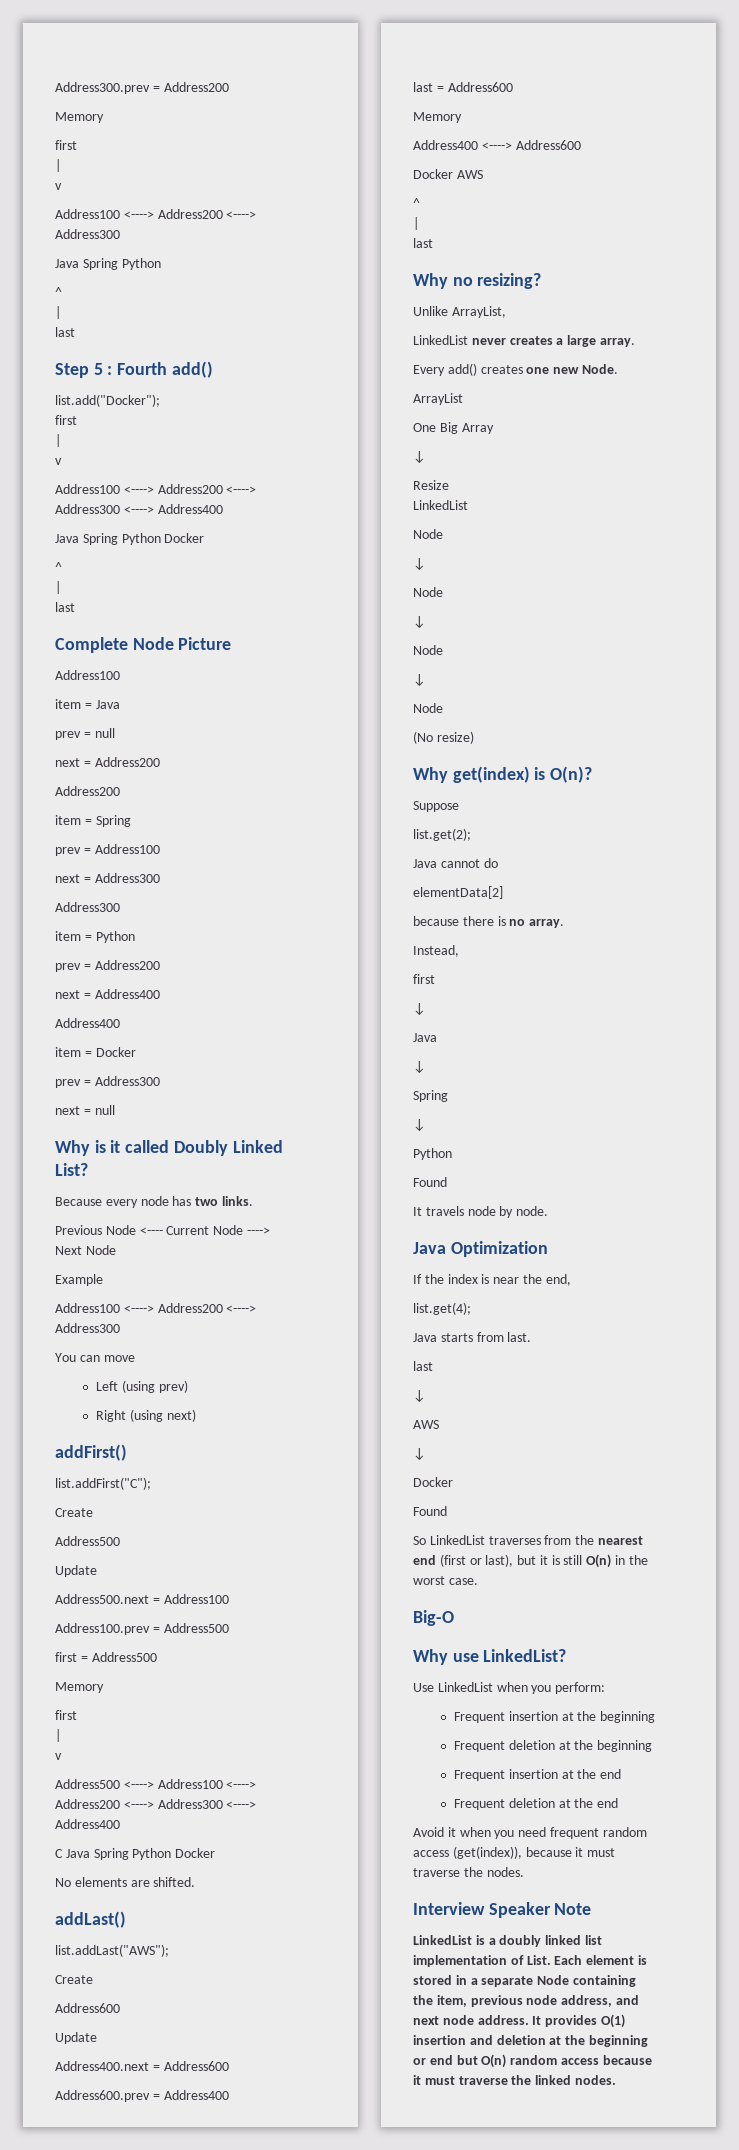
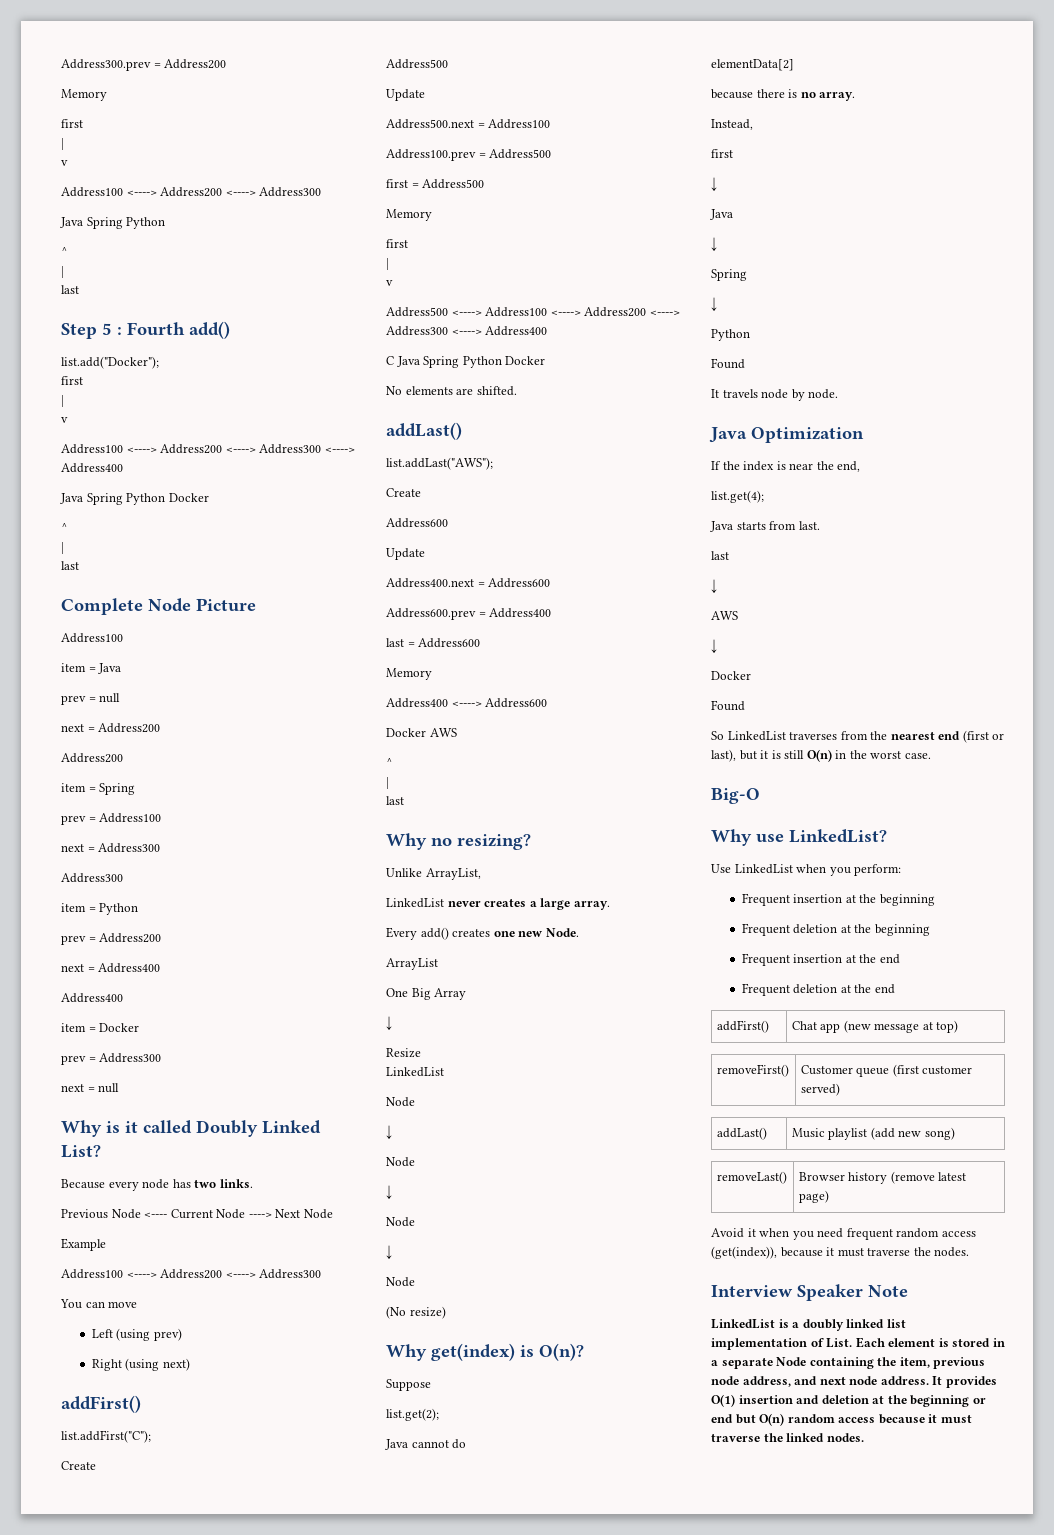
(619, 1803) none -> [716,1020,769,1033] [791,1020,959,1033] [716,1064,789,1077] [800,1064,973,1077] [800,1083,840,1096] [716,1127,767,1140] [791,1127,955,1140] [716,1171,787,1184] [798,1171,967,1184] [798,1190,829,1203] // addFirst() | Chat app (new message at top) // removeFirst() | Customer queue (first customer served) // addLast() | Music playlist (add new song) // removeLast() | Browser history (remove latest page)

